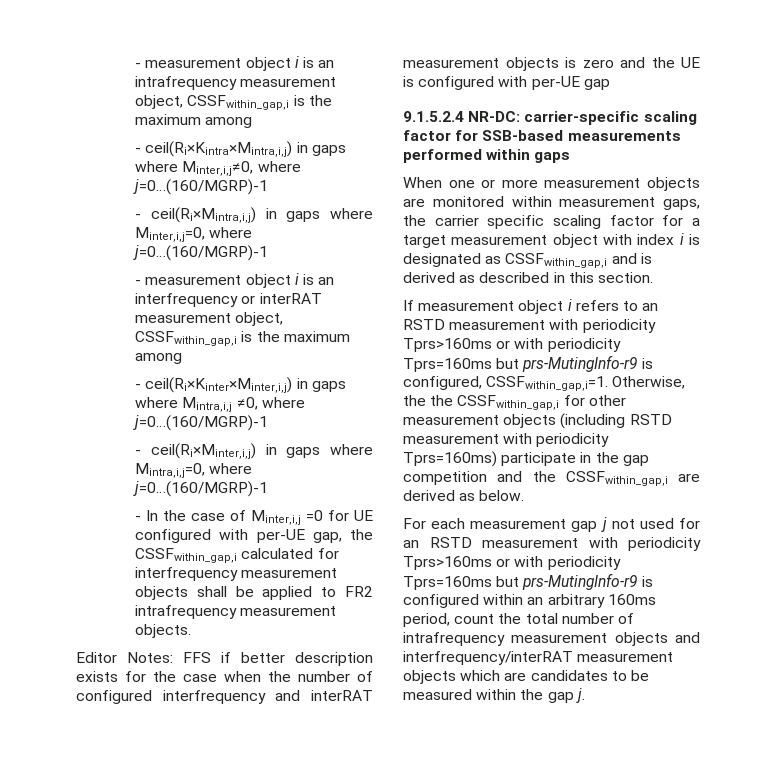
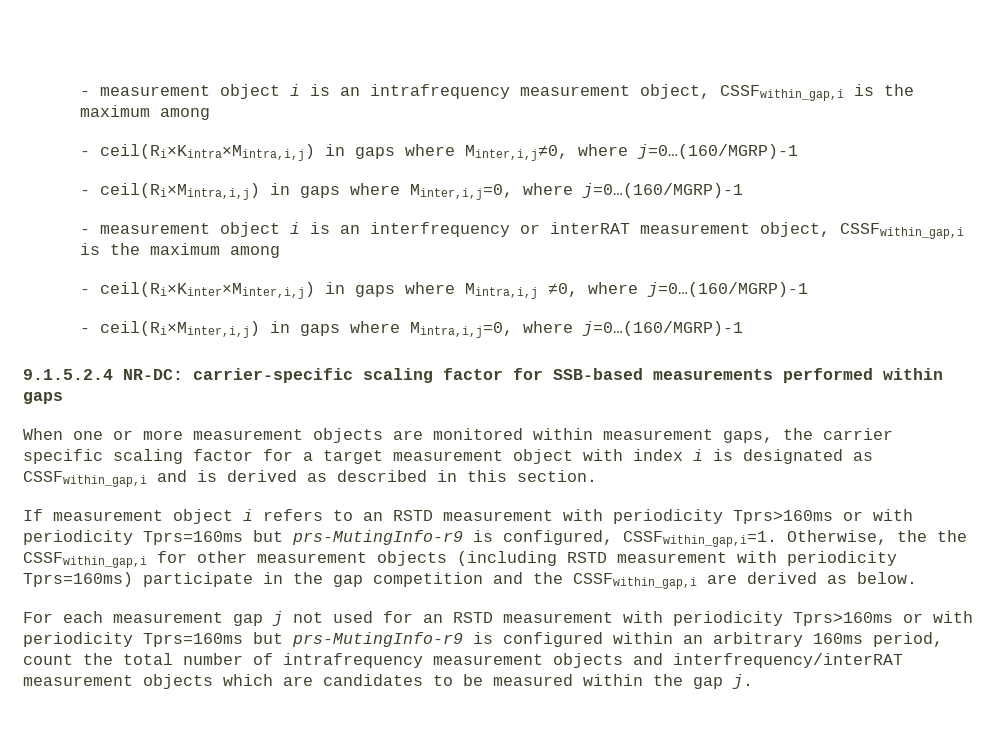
[135,510,373,525] [135,529,374,543] [135,548,339,563] [135,567,338,581] [135,586,373,600] [135,605,337,619] [135,624,192,638] [76,652,373,666] [76,671,373,682] [76,690,373,704] [403,57,700,71] [403,76,610,90] // - In the case of Minter,i,j =0 for UE configured with per-UE gap, the CSSFwithin_gap,i calculated for interfrequency measurement objects shall be applied to FR2 intrafrequency measurement objects. // Editor Notes: FFS if better description exists for the case when the number of configured interfrequency and interRAT measurement objects is zero and the UE is configured with per-UE gap -> (744, 328) none

